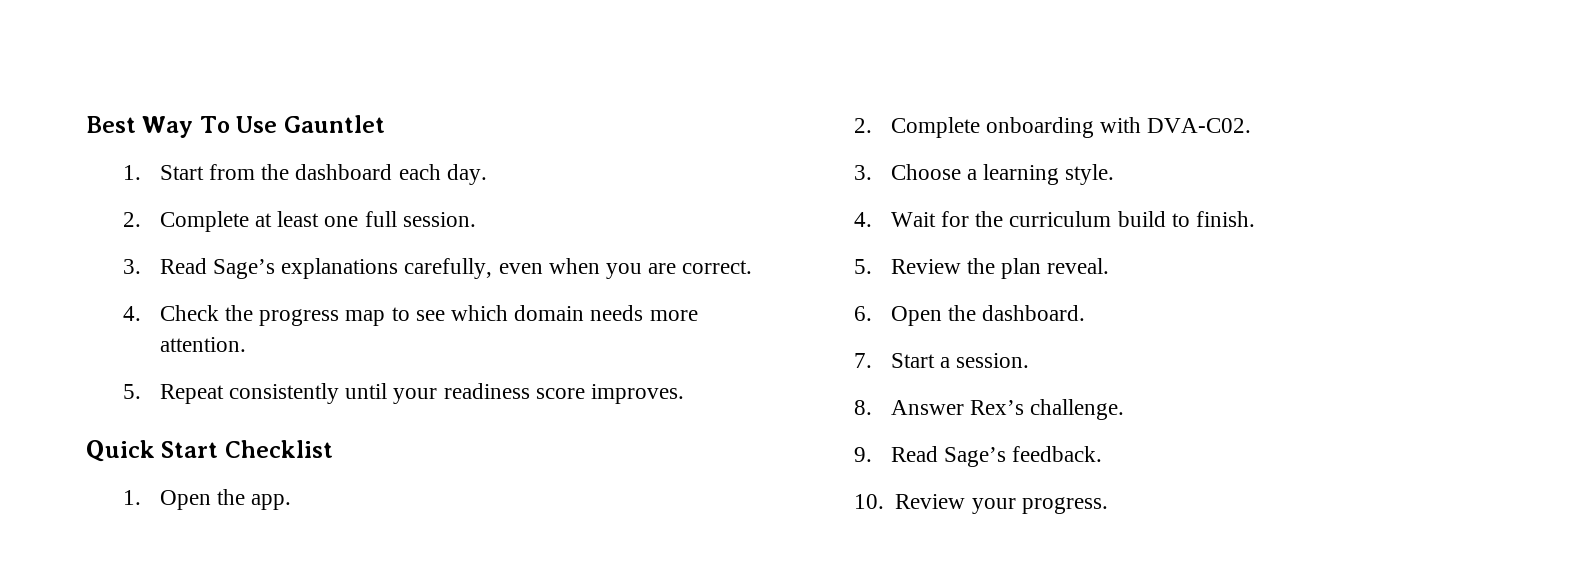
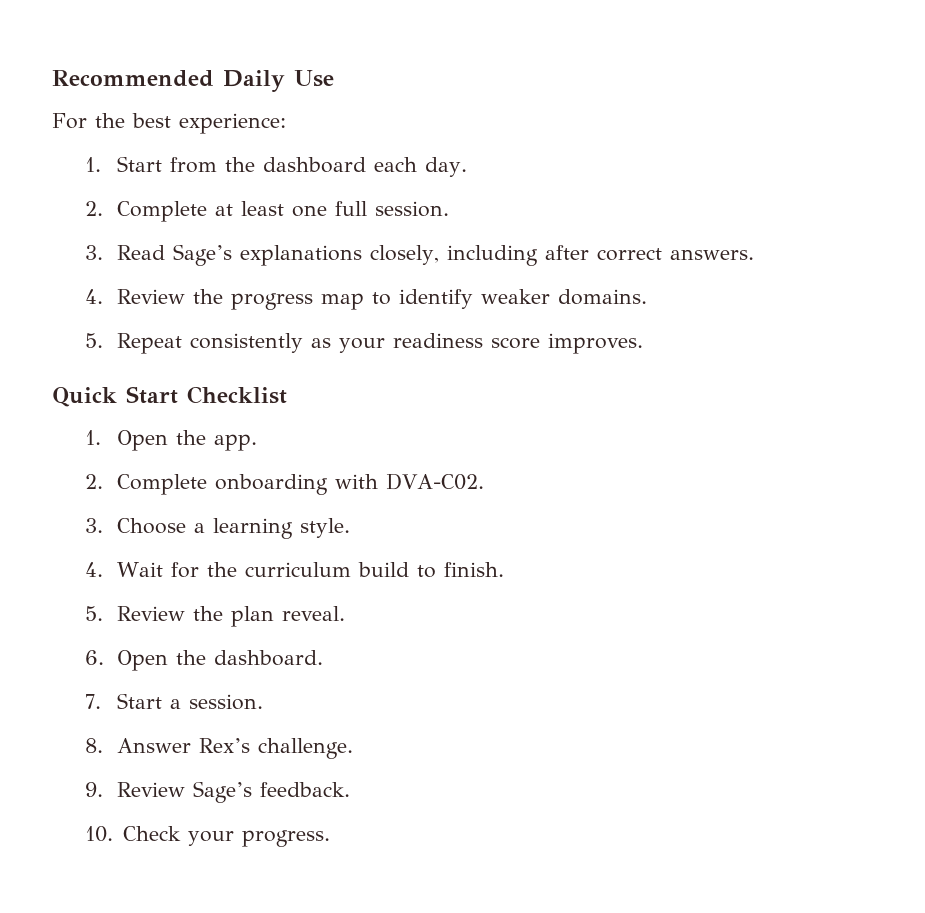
[86,115,385,138] Best Way To Use Gauntlet -> [52,70,334,92] [52,113,286,134] Recommended Daily Use // For the best experience:
[404,258,753,279] [122,305,219,321] carefully, even when you are correct. // 4. Check -> [370,245,755,266] [84,289,186,304] closely, including after correct answers. // 4. Review
[415,305,698,321] [159,337,246,352] see which domain needs more attention. -> [399,289,648,309] identify weaker domains.
[345,383,388,399] until -> [311,338,332,348] as
[890,446,938,462] Read -> [117,782,186,797] Review
[895,494,966,509] Review -> [123,826,182,841] Check

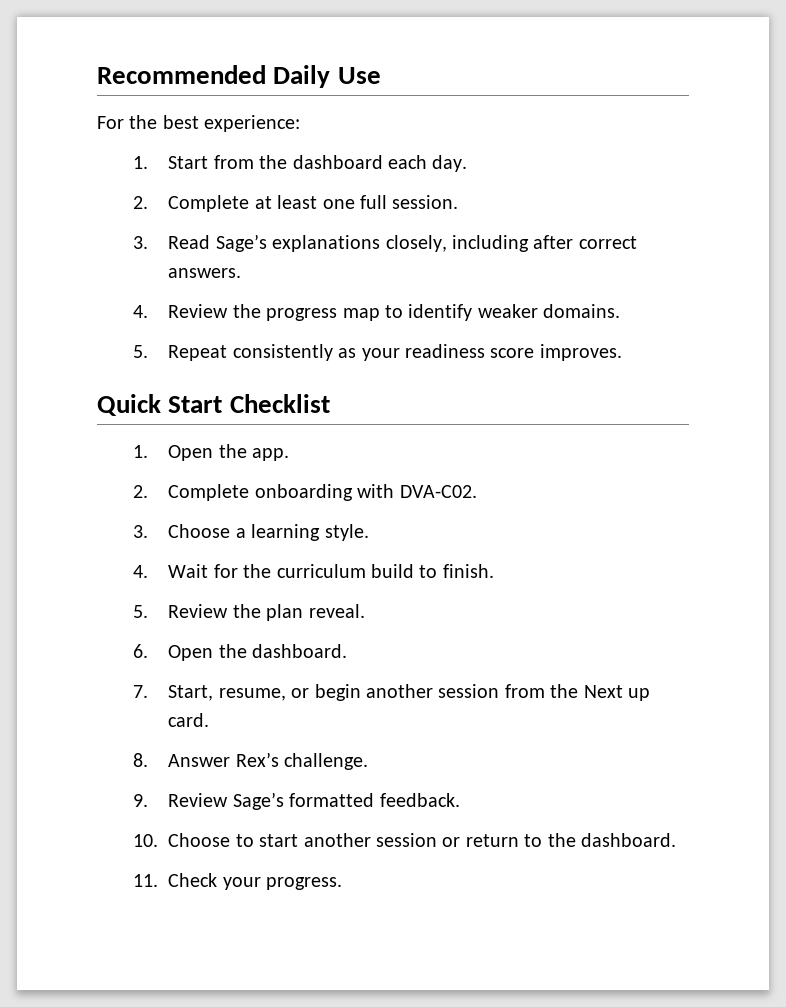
[117,693,264,710] Start a session. -> [168,684,650,701] [168,713,210,727] Start, resume, or begin another session from the Next up card.
(253, 792) none -> [289,793,375,807] formatted
(113, 834) none -> [168,833,676,847] [132,874,158,887] Choose to start another session or return to the dashboard. // 11.

